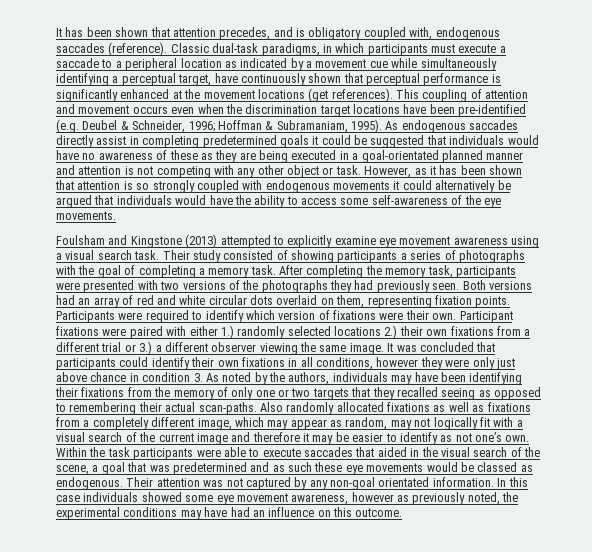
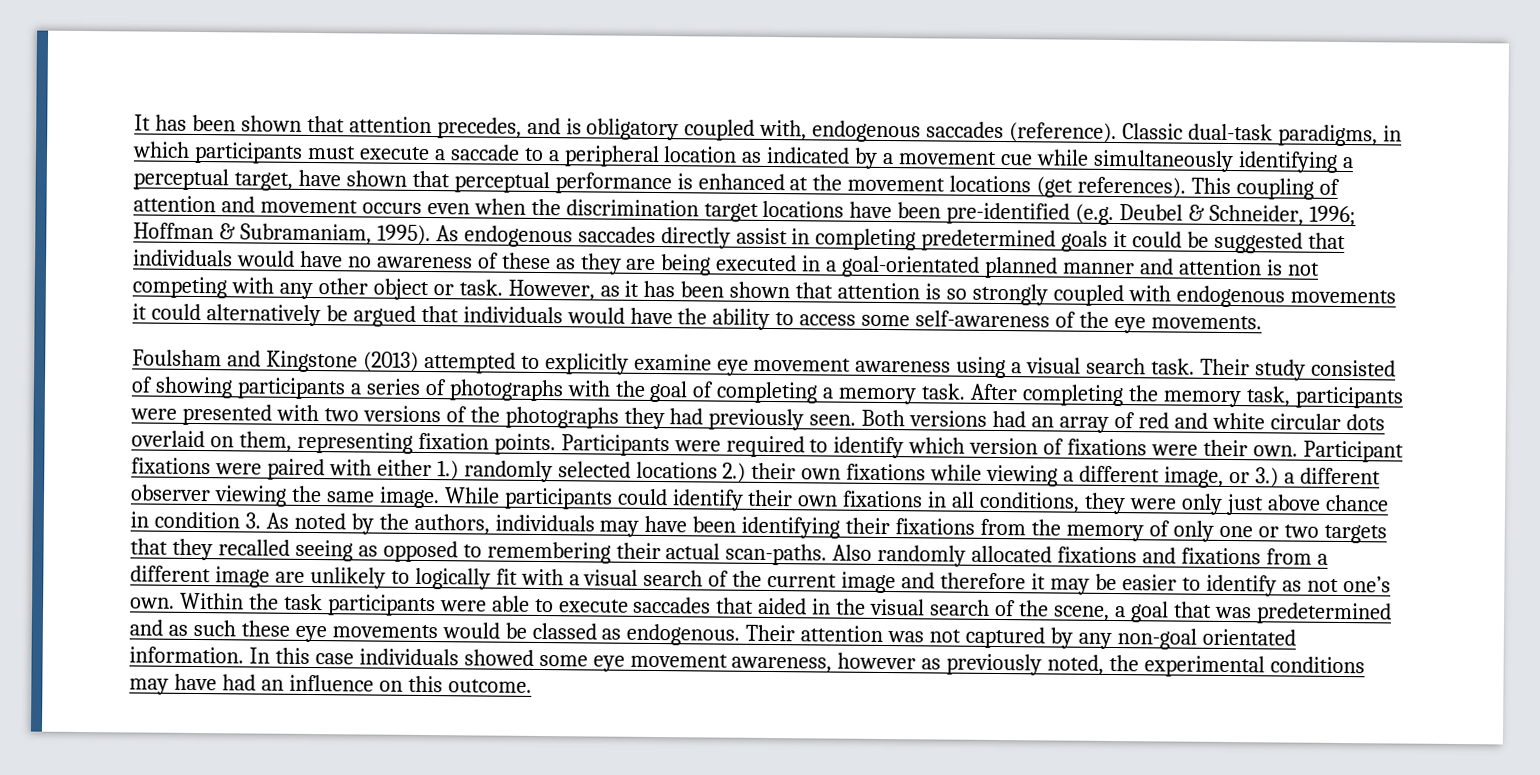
[240,73,306,86] continuously -> (341, 178) none
[56,89,118,102] significantly -> (693, 181) none
[496,326,531,336] [56,342,122,352] from a different trial -> [930,464,1224,488] while viewing a different image,
[387,342,496,352] It was concluded that -> [443,487,500,504] While
[376,357,419,367] however -> (1081, 502) none
[433,402,531,412] [56,417,431,430] as well as fixations from a completely different image, which may appear as random, may not -> [1142,547,1328,565] [130,565,410,589] and fixations from a different image are unlikely to

